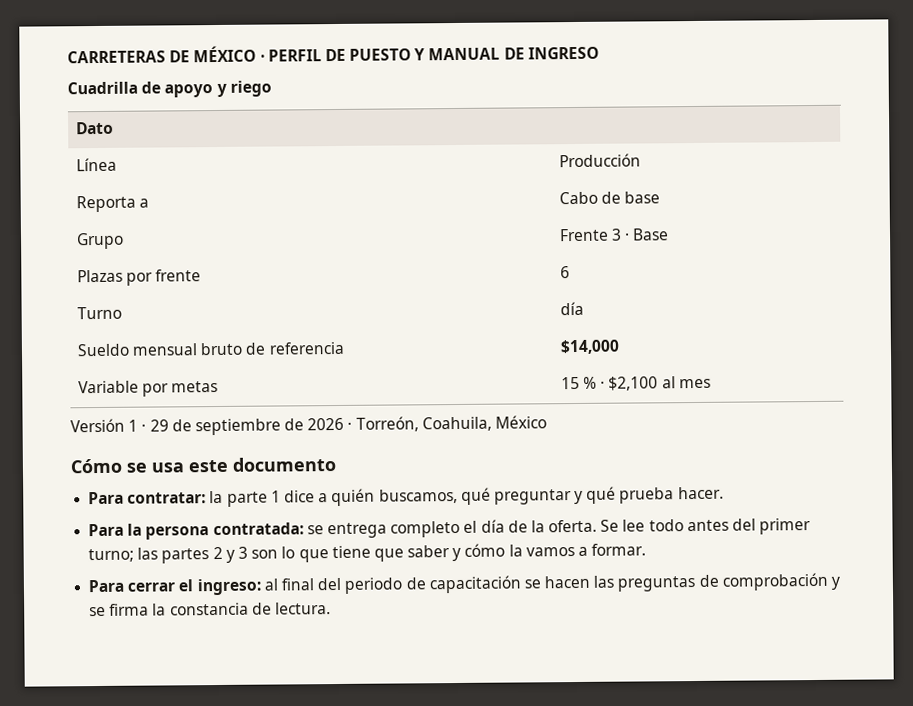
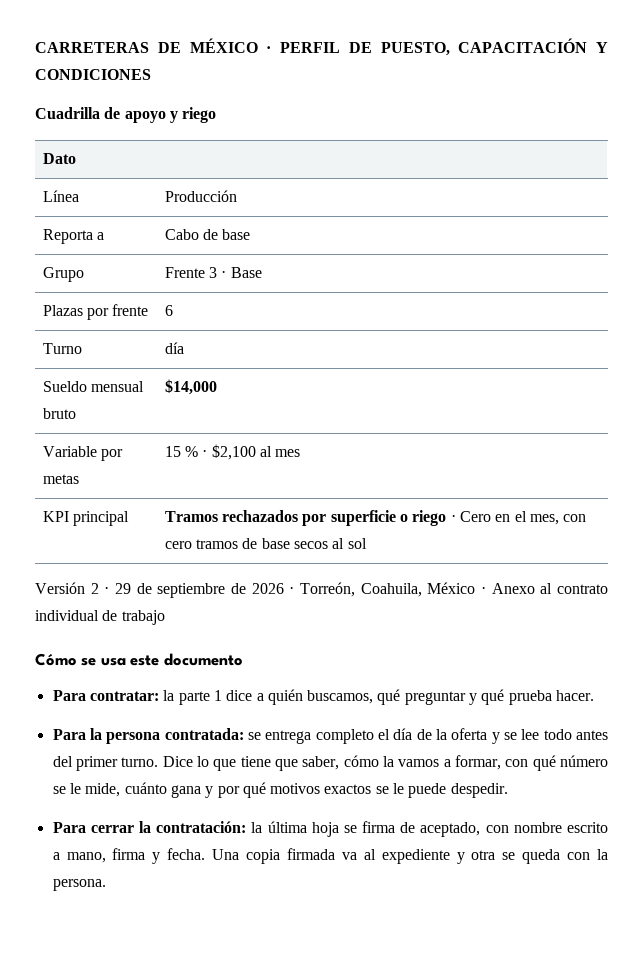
[349,46,599,61] PUESTO Y MANUAL DE INGRESO -> [380,38,608,56] [35,69,151,80] PUESTO, CAPACITACIÓN Y CONDICIONES
[245,341,345,355] de referencia -> (76, 413) none
(711, 383) none -> [42,511,130,526] [164,510,587,526] [164,538,367,549] // KPI principal | Tramos rechazados por superficie o riego · Cero en el mes, con cero tramos de base secos al sol
[128,419,139,432] 1 -> [90,583,99,594] 2
(548, 422) none -> [481,583,609,594] [35,610,165,625] · Anexo al contrato individual de trabajo
[548,519,620,533] oferta. Se -> [451,728,517,744] oferta y se
[88,546,279,564] turno; las partes 2 y 3 son -> [121,756,193,767] turno. Dice
[407,545,462,562] saber y -> [302,756,340,770] saber,
[591,543,647,556] [88,572,841,596] [89,602,331,617] formar. // Para cerrar el ingreso: al final del periodo de capacitación se hacen las preguntas de comprobación y se firma la constancia de lectura. -> [454,755,608,771] [52,782,508,798] [52,821,608,837] [52,848,608,864] [52,879,106,891] formar, con qué número se le mide, cuánto gana y por qué motivos exactos se le puede despedir. // Para cerrar la contratación: la última hoja se firma de aceptado, con nombre escrito a mano, firma y fecha. Una copia firmada va al expediente y otra se queda con la persona.

